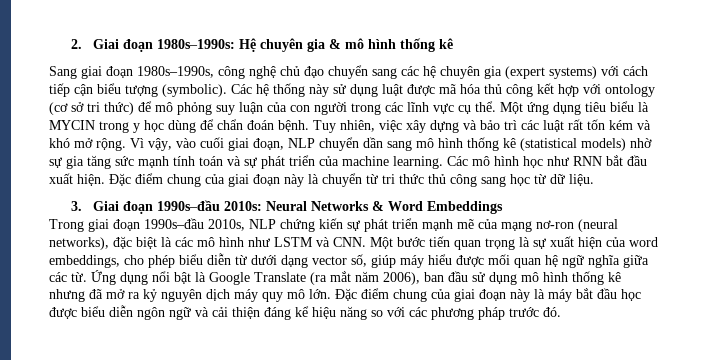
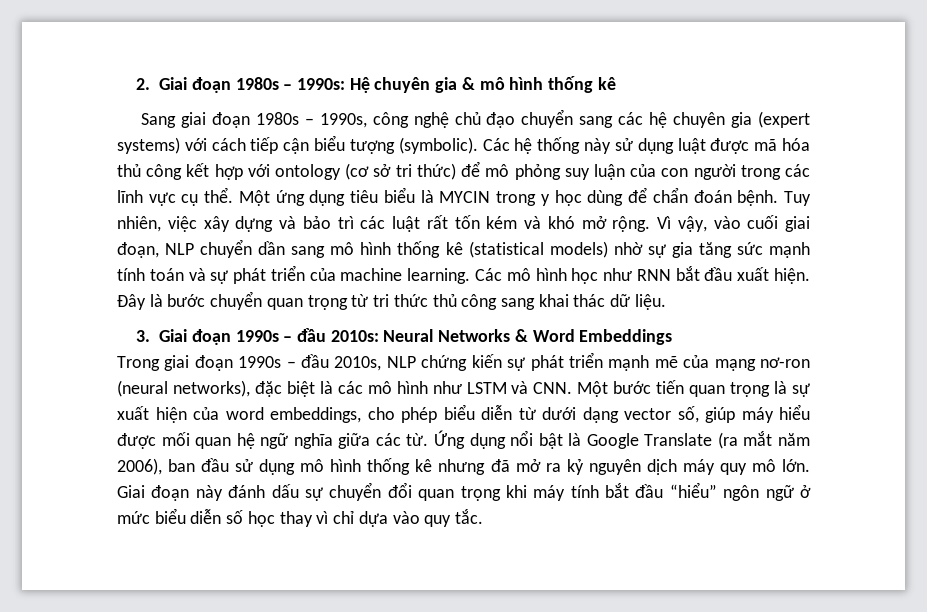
[156,39,235,49] 1980s–1990s: -> [235,77,346,90] 1980s – 1990s:
[137,66,214,78] 1980s–1990s, -> [255,112,367,128] 1980s – 1990s,
[109,173,362,187] Đặc điểm chung của giai đoạn này là chuyển -> [117,291,348,310] Đây là bước chuyển quan trọng
[510,174,546,186] học từ -> [538,294,606,307] khai thác
[156,200,220,211] 1990s–đầu -> [235,328,327,342] 1990s – đầu
[144,218,204,229] 1990s–đầu -> [238,354,330,368] 1990s – đầu
[335,288,641,302] [49,305,561,320] Đặc điểm chung của giai đoạn này là máy bắt đầu học được biểu diễn ngôn ngữ và cải thiện đáng kể hiệu năng so với các phương pháp trước đó. -> [117,482,812,501] [117,508,483,527] Giai đoạn này đánh dấu sự chuyển đổi quan trọng khi máy tính bắt đầu “hiểu” ngôn ngữ ở mức biểu diễn số học thay vì chỉ dựa vào quy tắc.

